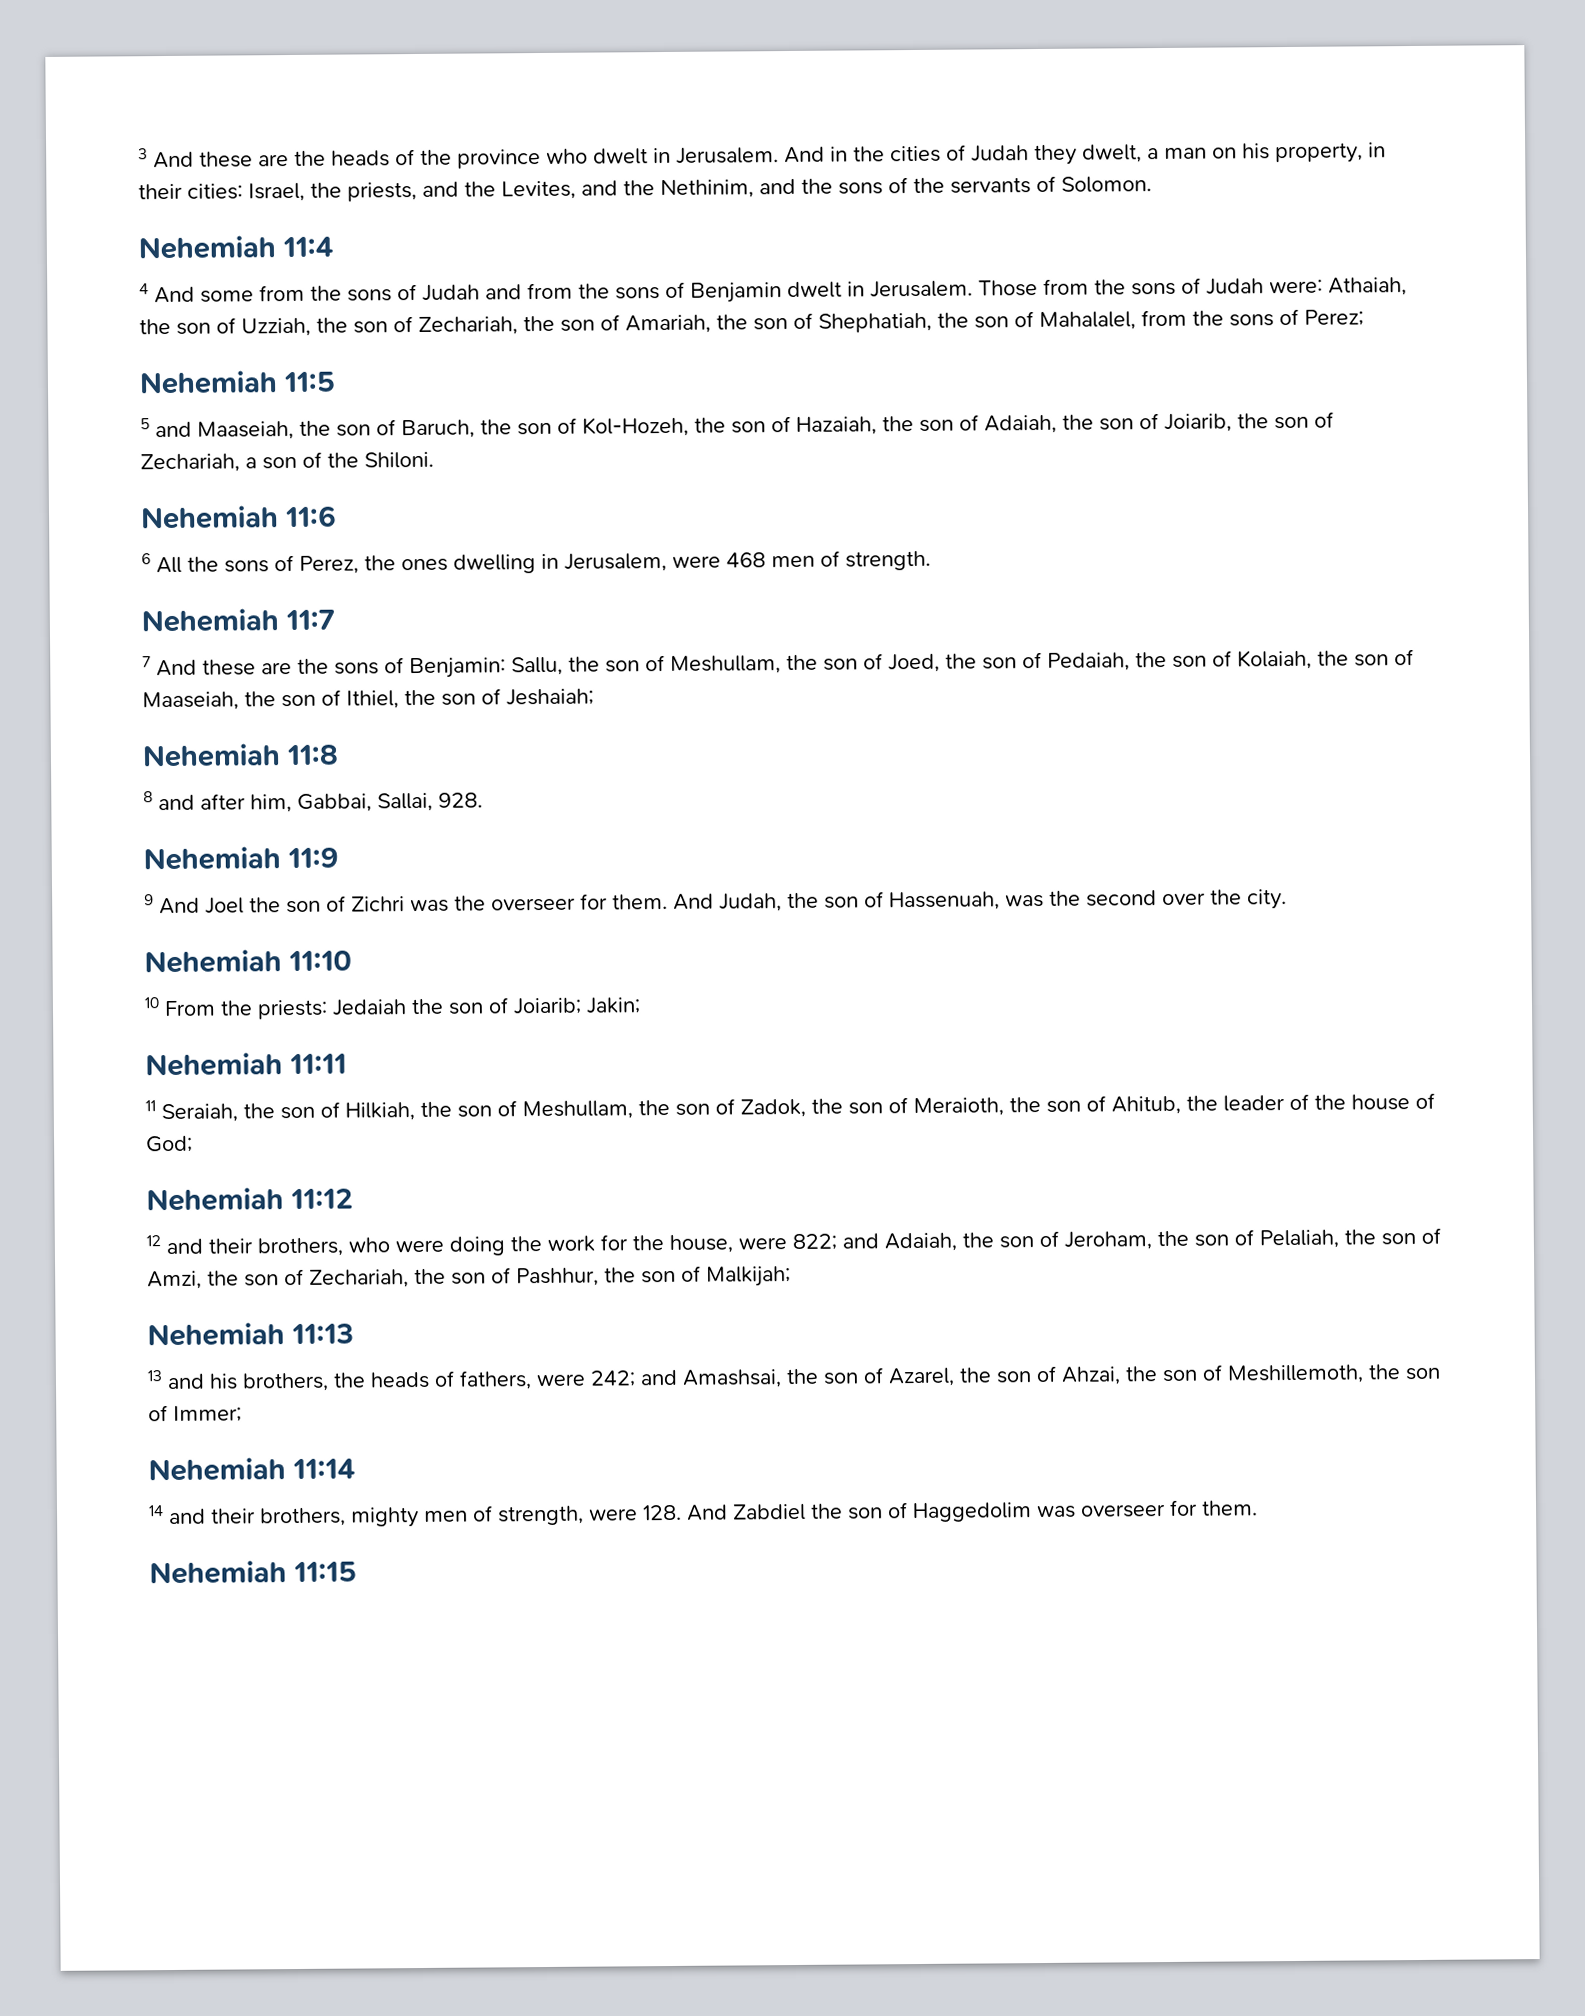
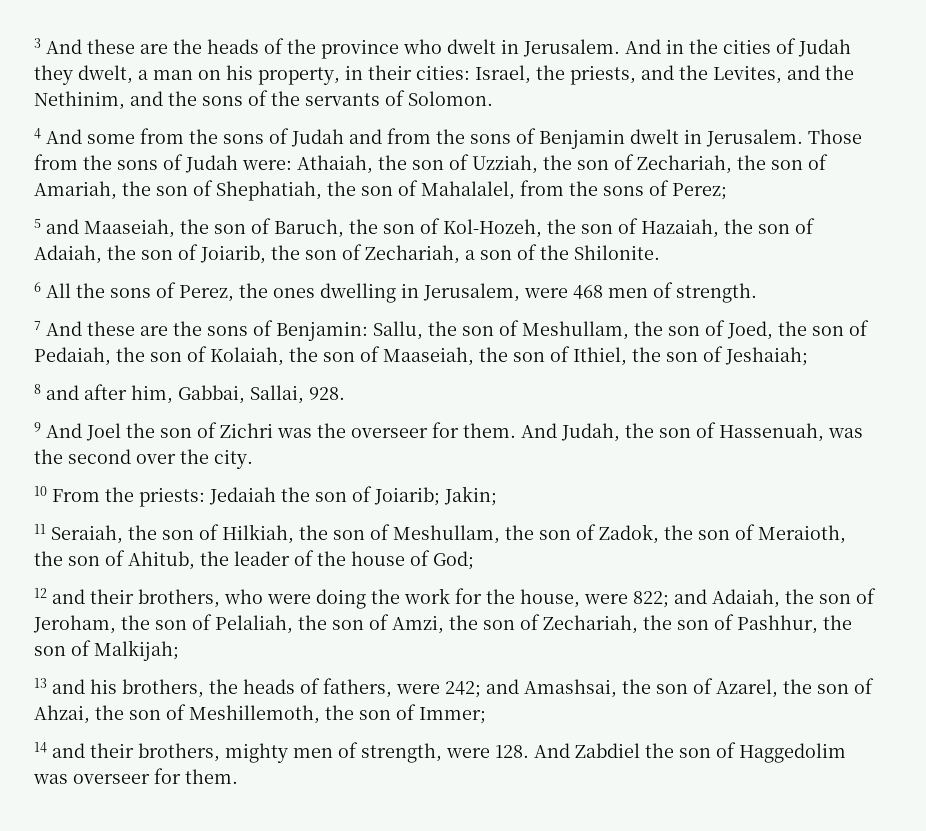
[138,235,333,260] // Nehemiah 11:4 -> (493, 98) none
[139,370,336,395] // Nehemiah 11:5 -> (727, 191) none
[364,451,434,469] [140,505,337,530] Shiloni. // Nehemiah 11:6 -> [574,245,660,260] Shilonite.
[141,608,335,633] // Nehemiah 11:7 -> (757, 293) none
[142,743,339,768] // Nehemiah 11:8 -> (808, 356) none
[143,846,339,871] // Nehemiah 11:9 -> (345, 393) none
[144,949,352,974] // Nehemiah 11:10 -> (253, 459) none
[145,1052,347,1077] // Nehemiah 11:11 -> (497, 496) none
[146,1187,353,1212] // Nehemiah 11:12 -> (474, 560) none
[147,1322,354,1347] // Nehemiah 11:13 -> (179, 650) none
[148,1457,355,1482] // Nehemiah 11:14 -> (486, 715) none
[149,1560,357,1585] // Nehemiah 11:15 -> (238, 776) none

